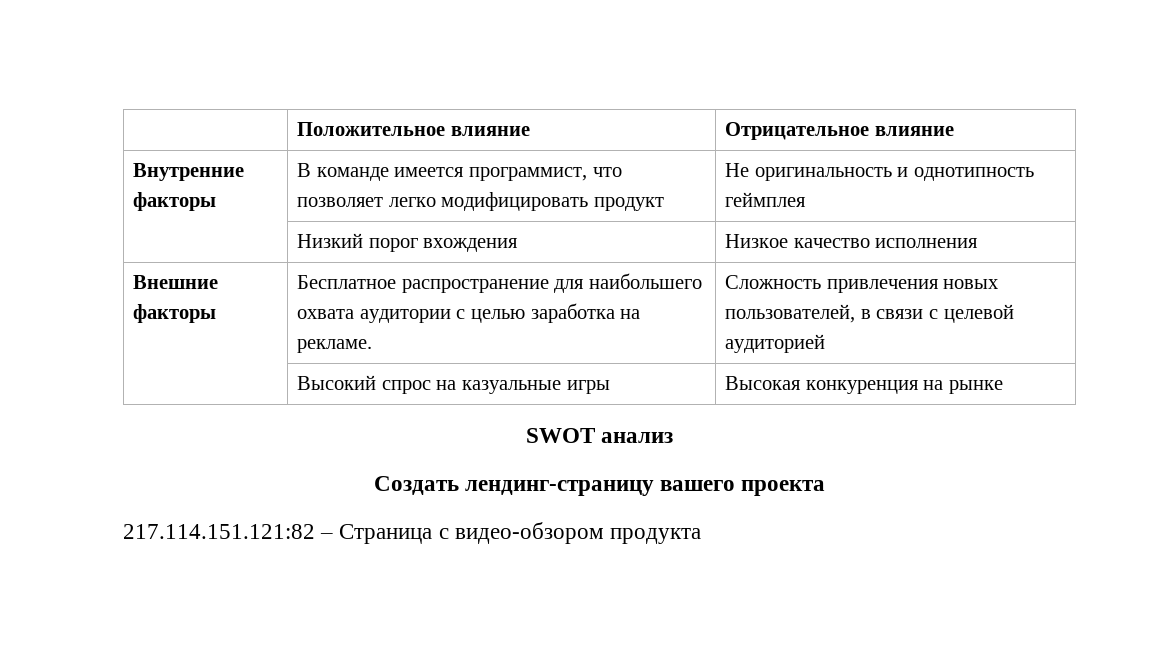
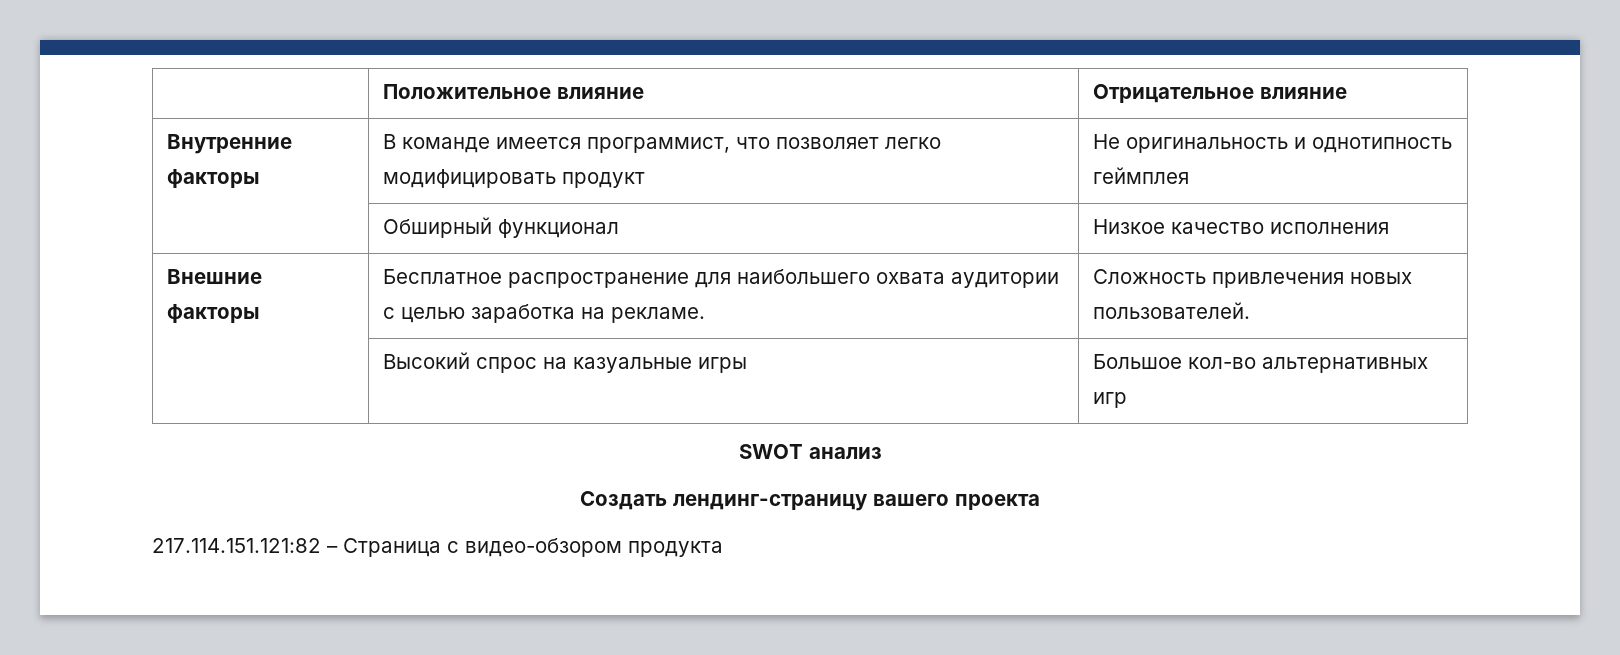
[297,233,519,252] Низкий порог вхождения -> [383,217,620,238] Обширный функционал
[725,304,1014,323] [725,334,826,353] пользователей, в связи с целевой аудиторией -> [1093,302,1251,319] пользователей.
[725,376,1004,394] Высокая конкуренция на рынке -> [1093,354,1429,373] [1093,392,1128,408] Большое кол-во альтернативных игр

